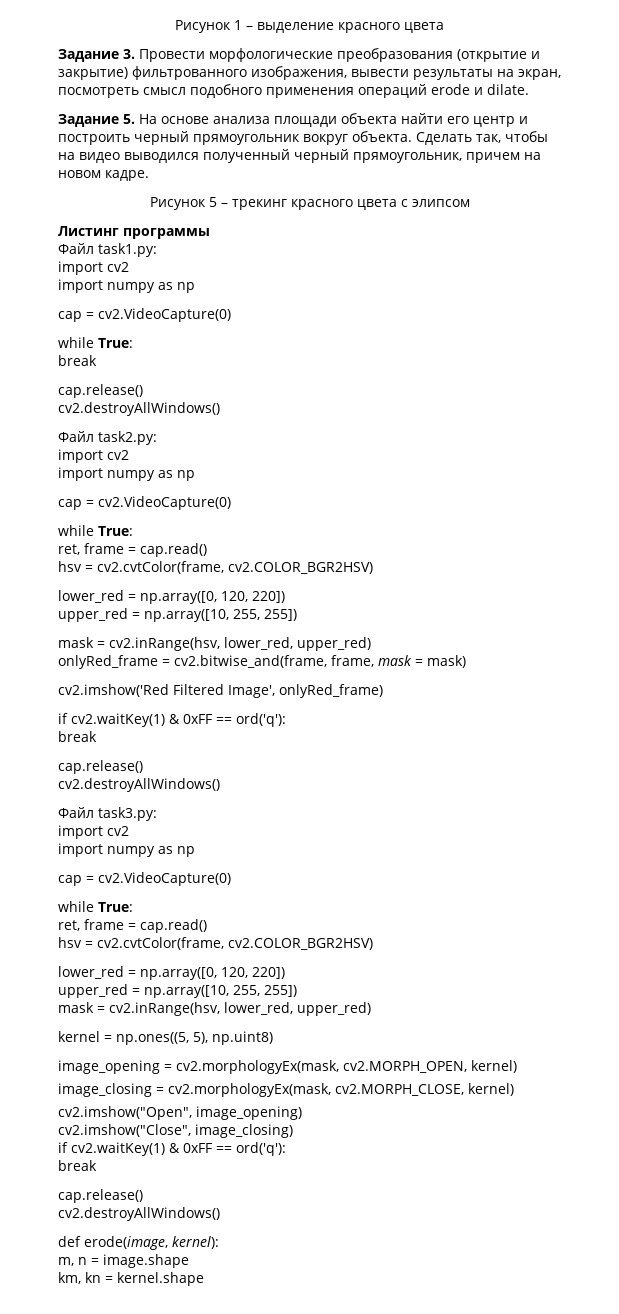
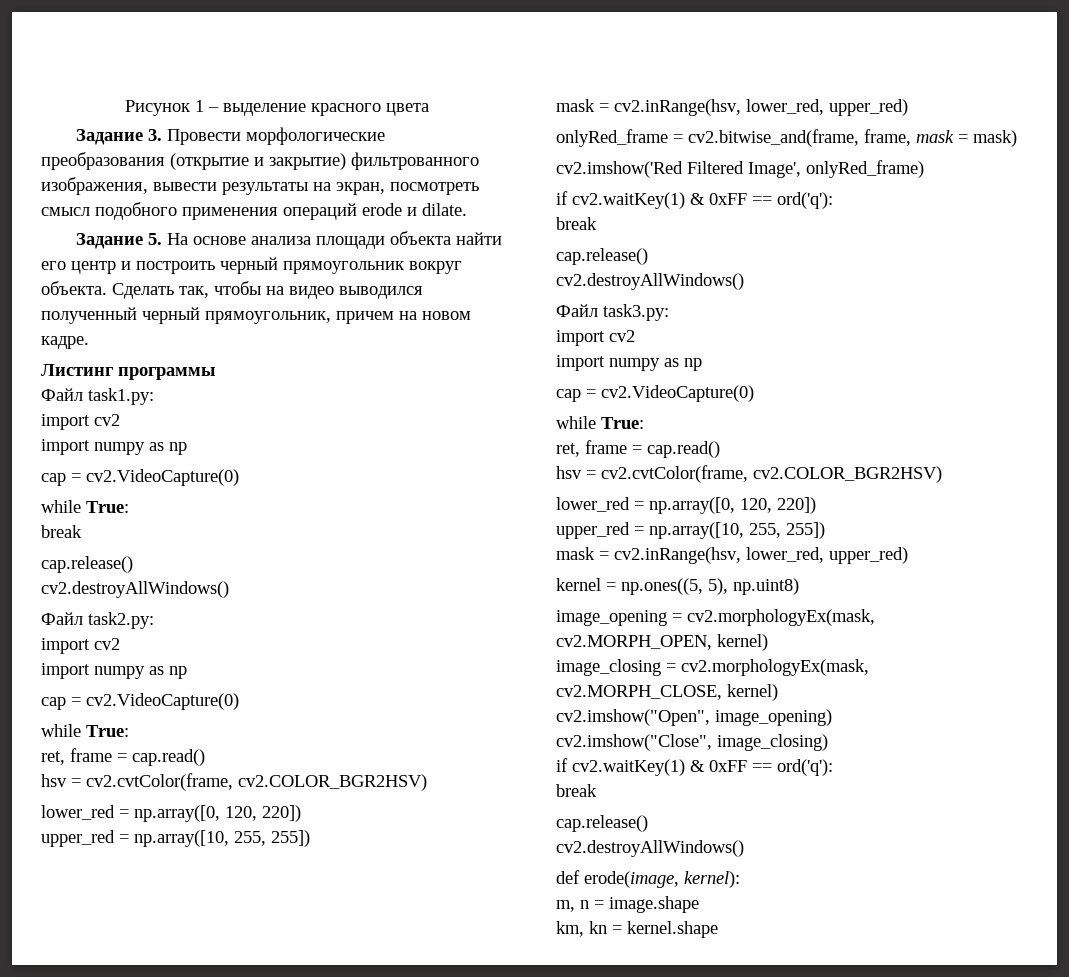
[149,197,470,210] // Рисунок 5 – трекинг красного цвета с элипсом -> (89, 342) none

